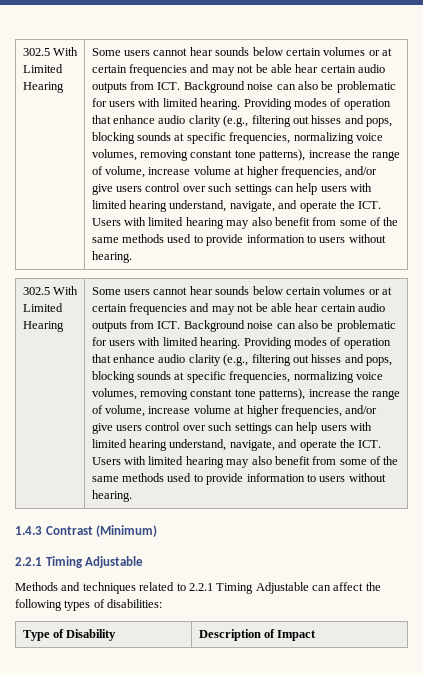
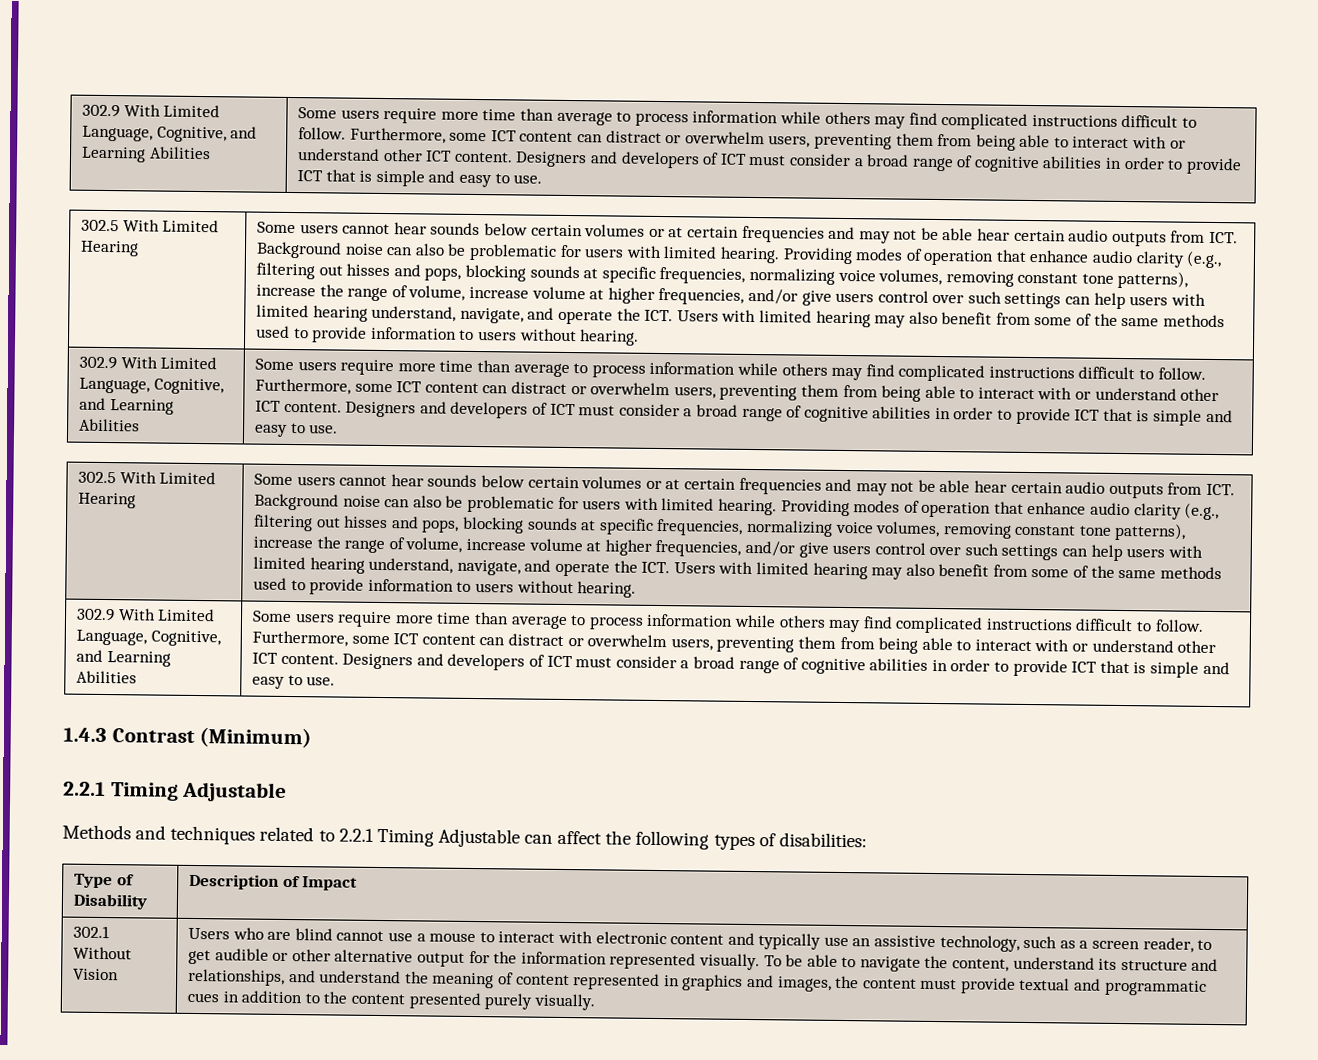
(22, 52) none -> [82,104,221,118] [82,125,258,143] [81,146,211,163] [298,107,1198,130] [298,127,1186,151] [297,148,1242,175] [297,169,543,188] 302.9 With Limited Language, Cognitive, and Learning Abilities | Some users require more time than average to process information while others may find complicated instructions difficult to follow. Furthermore, some ICT content can distract or overwhelm users, preventing them from being able to interact with or understand other ICT content. Designers and developers of ICT must consider a broad range of cognitive abilities in order to provide ICT that is simple and easy to use. //
(132, 257) none -> [79,356,218,370] [79,377,224,395] [79,397,174,415] [79,418,141,432] [255,358,1206,382] [255,378,1220,402] [255,400,1233,426] [254,423,339,437] // 302.9 With Limited Language, Cognitive, and Learning Abilities | Some users require more time than average to process information while others may find complicated instructions difficult to follow. Furthermore, some ICT content can distract or overwhelm users, preventing them from being able to interact with or understand other ICT content. Designers and developers of ICT must consider a broad range of cognitive abilities in order to provide ICT that is simple and easy to use.
(132, 496) none -> [76,608,216,622] [76,629,221,647] [76,649,171,667] [76,670,138,684] [252,610,1204,634] [252,630,1217,654] [252,652,1230,678] [252,674,336,689] // 302.9 With Limited Language, Cognitive, and Learning Abilities | Some users require more time than average to process information while others may find complicated instructions difficult to follow. Furthermore, some ICT content can distract or overwhelm users, preventing them from being able to interact with or understand other ICT content. Designers and developers of ICT must consider a broad range of cognitive abilities in order to provide ICT that is simple and easy to use.
(317, 635) none -> [73,925,111,939] [73,946,133,960] [73,968,120,981] [188,927,1213,953] [188,948,1219,972] [188,968,1207,996] [187,990,595,1011] // 302.1 Without Vision | Users who are blind cannot use a mouse to interact with electronic content and typically use an assistive technology, such as a screen reader, to get audible or other alternative output for the information represented visually. To be able to navigate the content, understand its structure and relationships, and understand the meaning of content represented in graphics and images, the content must provide textual and programmatic cues in addition to the content presented purely visually.

